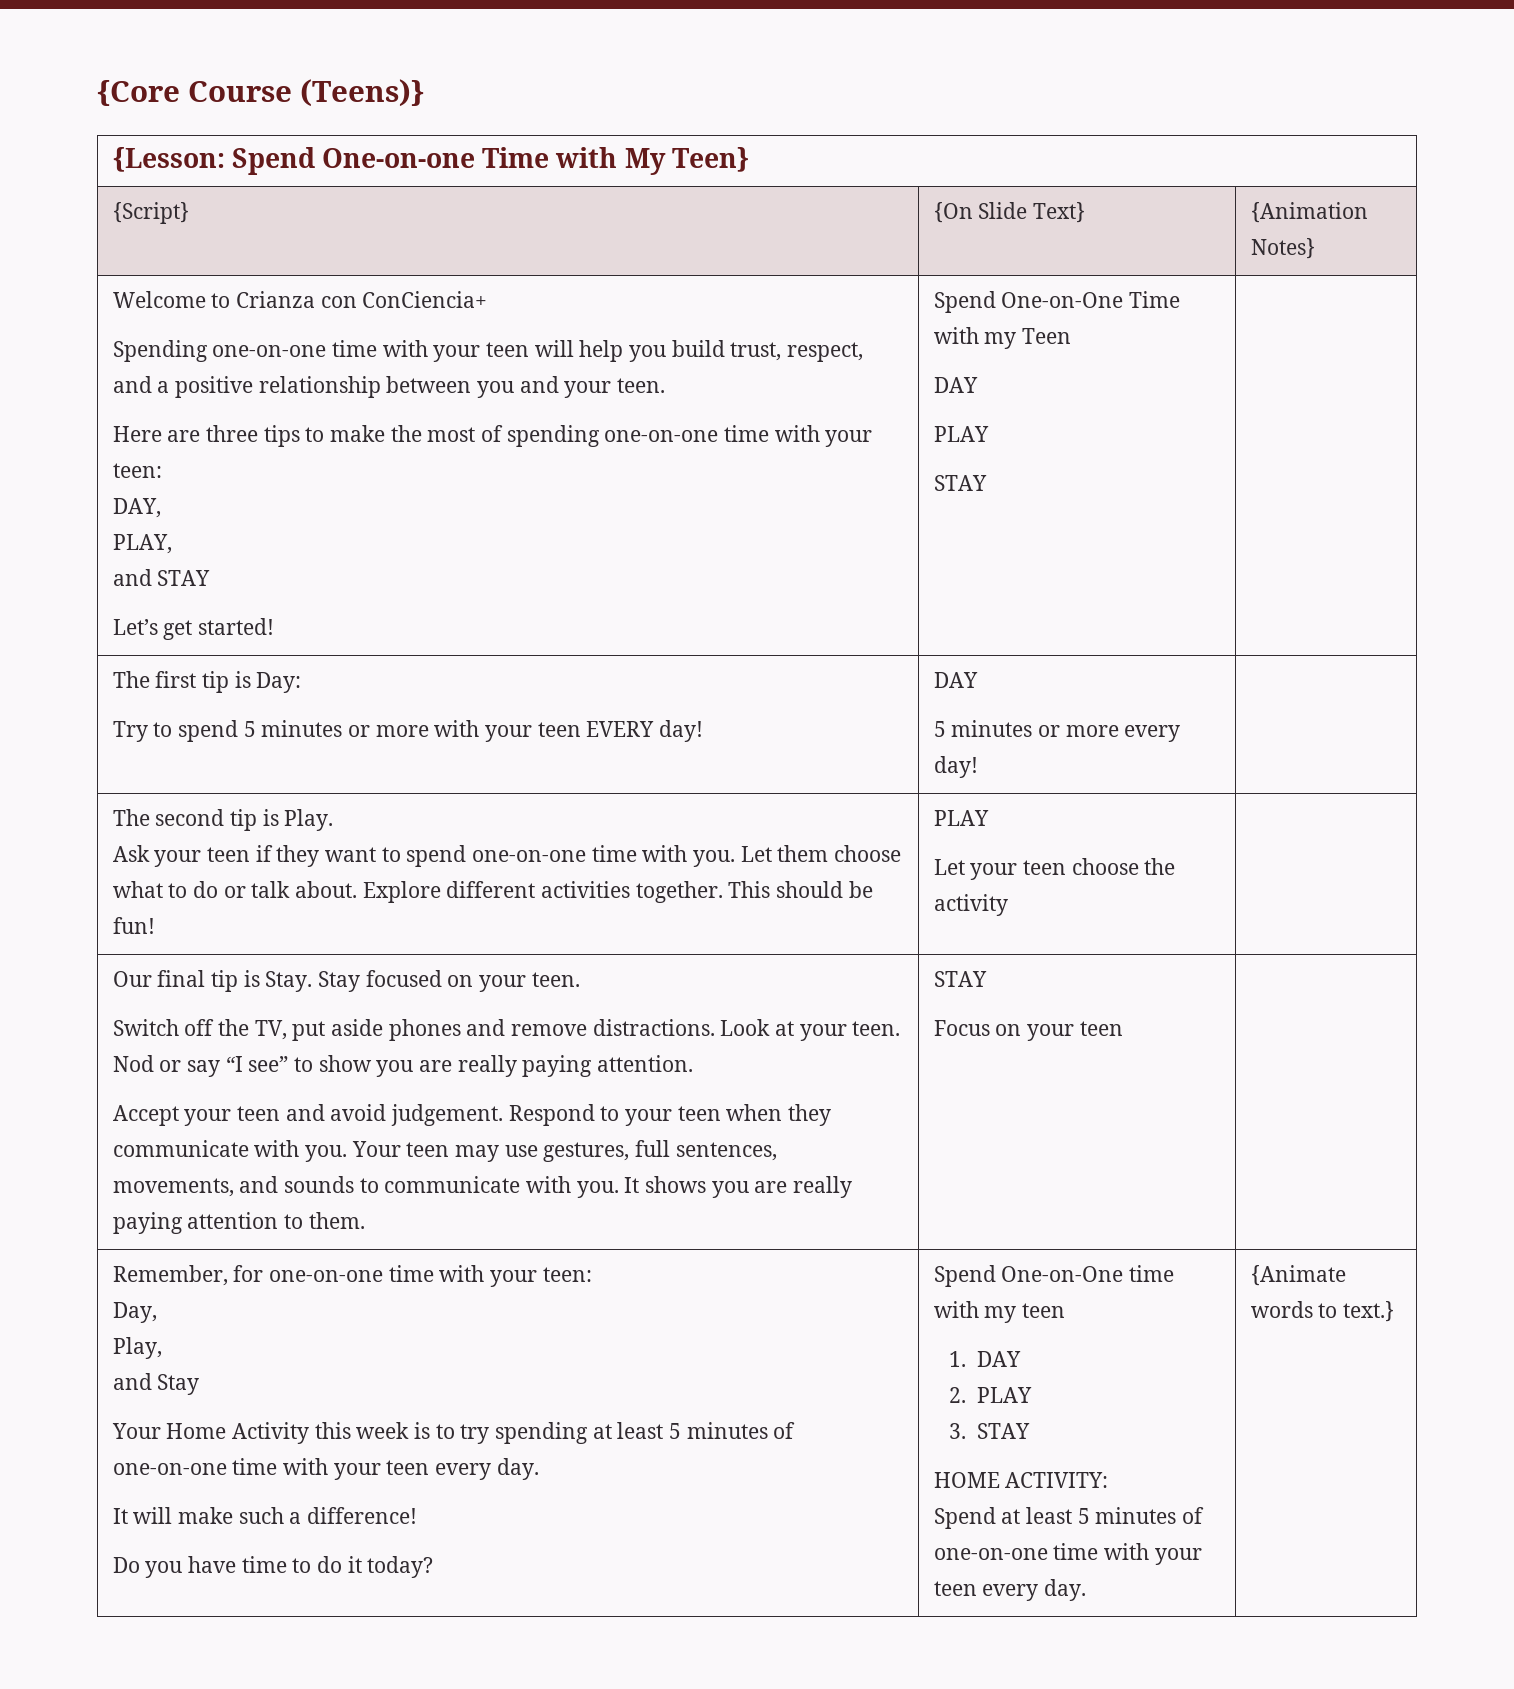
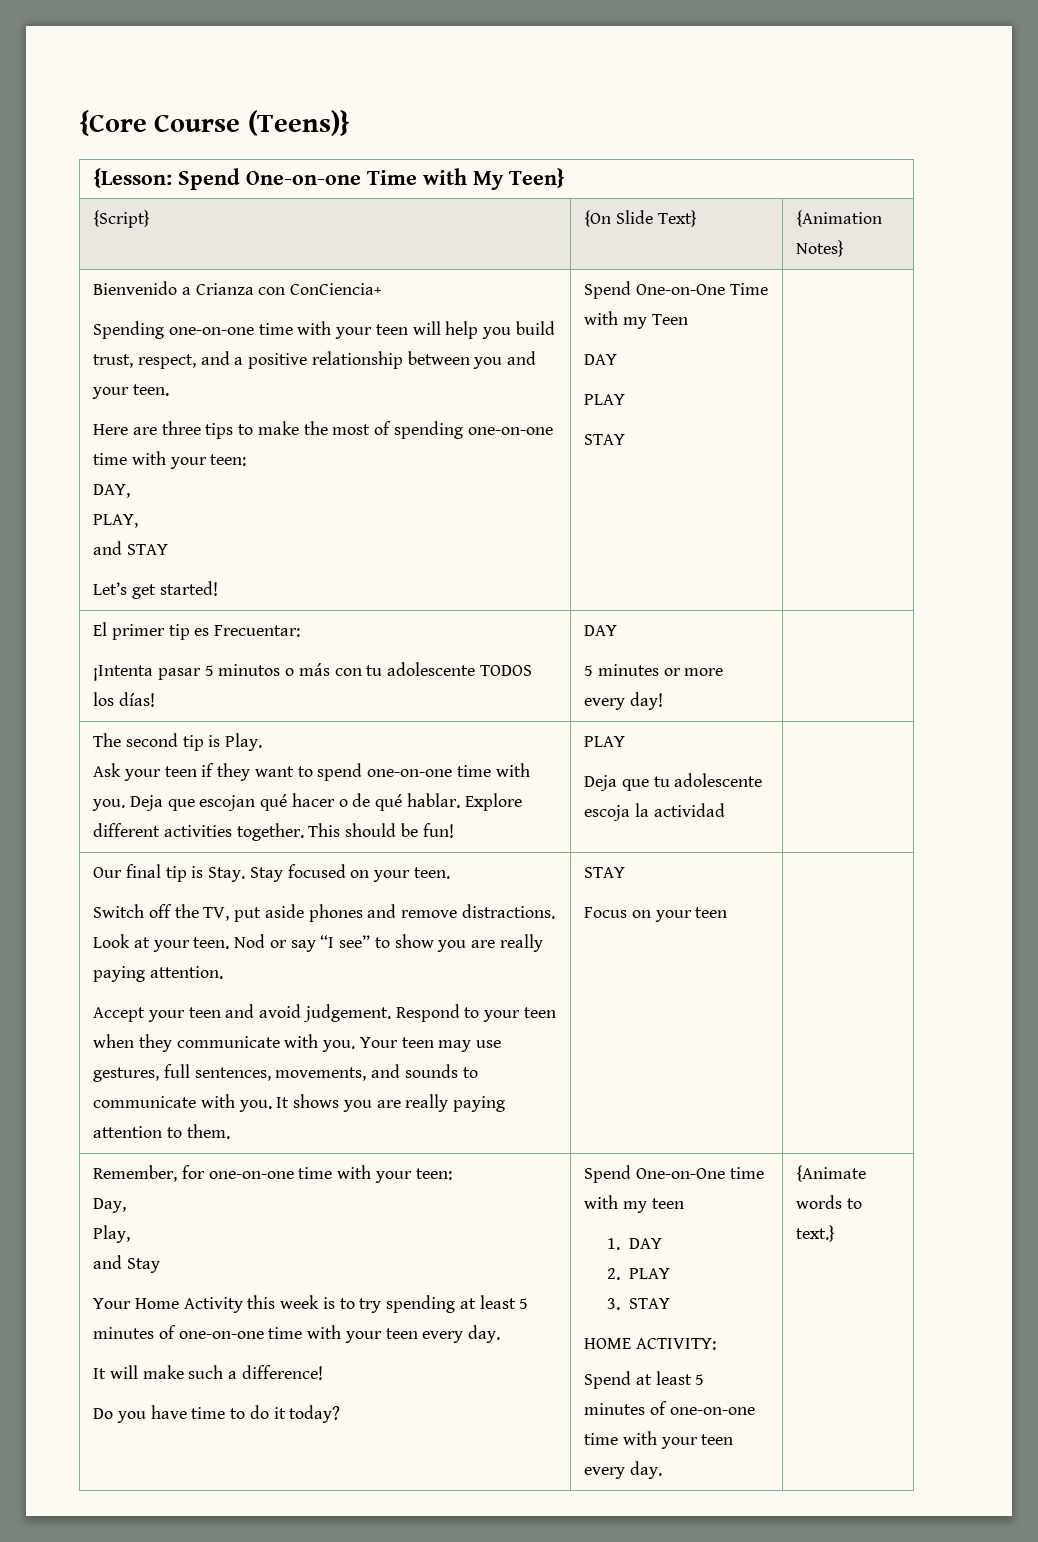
[112,291,231,308] Welcome to -> [93,281,191,295] Bienvenido a
[112,671,302,693] [112,720,704,742] The first tip is Day: // Try to spend 5 minutes or more with your teen EVERY day! -> [93,622,301,640] [93,662,532,681] [93,692,155,707] El primer tip es Frecuentar: // ¡Intenta pasar 5 minutos o más con tu adolescente TODOS los días!
[740,845,902,862] [112,881,358,898] Let them choose what to do or talk about. -> [129,793,460,811] Deja que escojan qué hacer o de qué hablar.
[933,858,1176,880] [933,894,1008,916] Let your teen choose the activity -> [584,773,763,791] [584,803,725,821] Deja que tu adolescente escoja la actividad

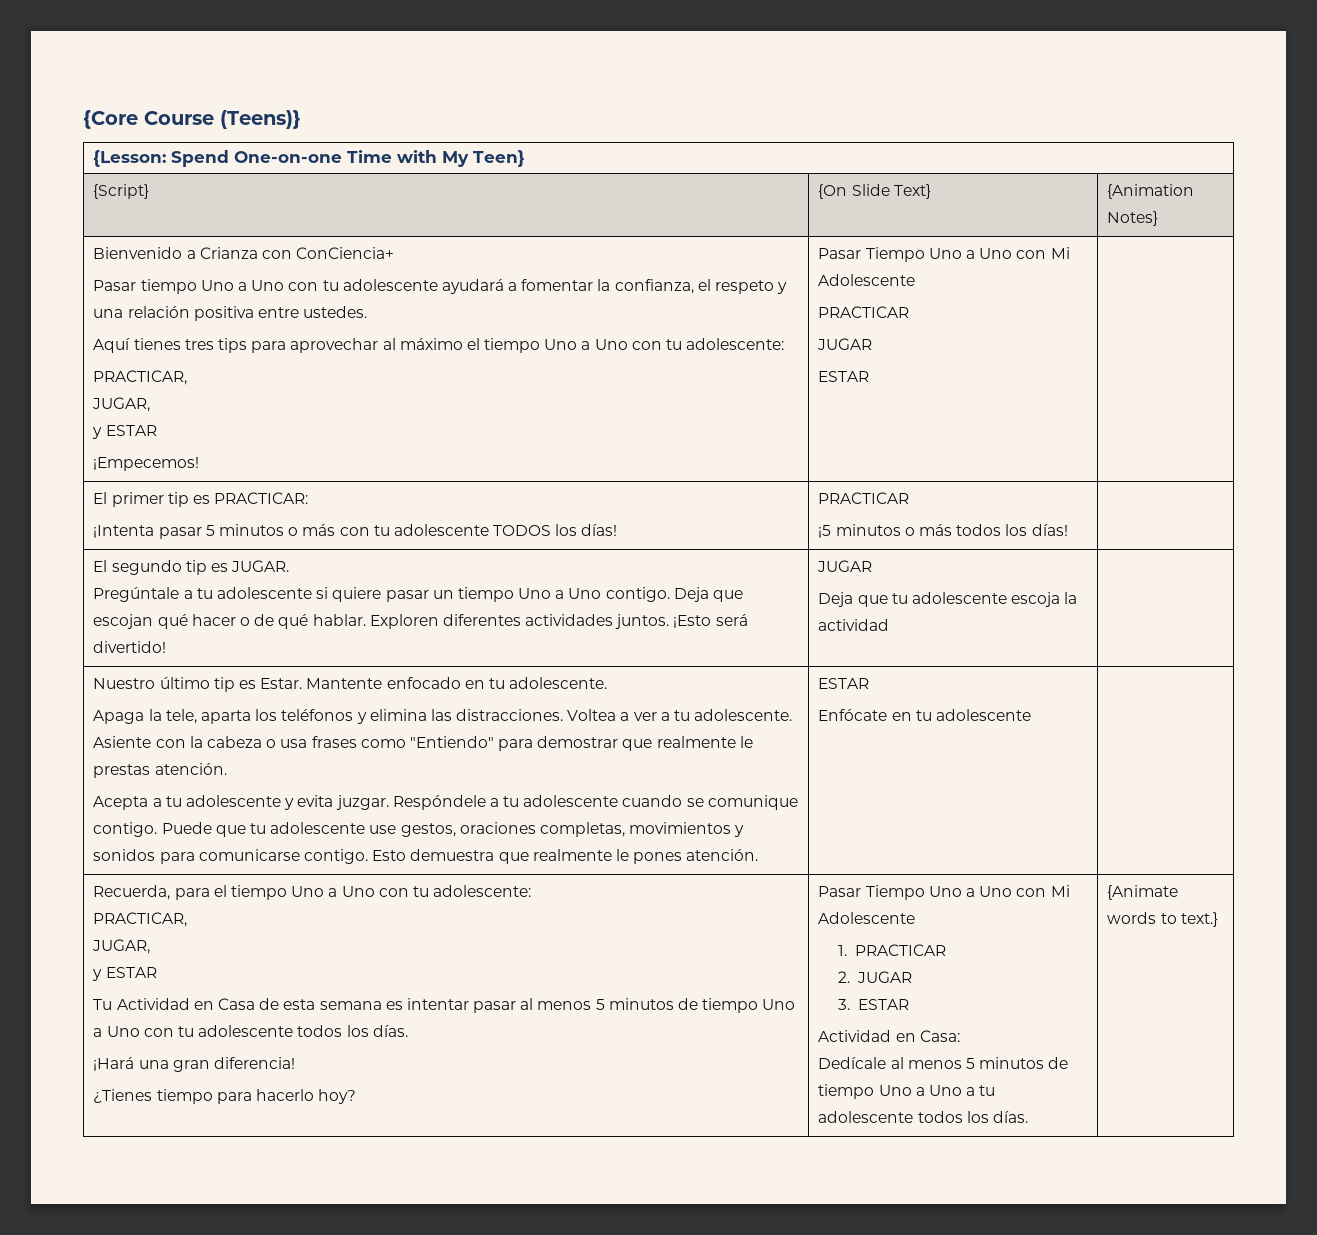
[93,321,555,339] [93,351,537,369] [92,384,169,399] [93,421,553,439] [93,451,247,469] [93,484,131,498] [93,514,139,528] [93,541,168,555] [93,581,218,599] [584,281,768,299] [584,311,688,329] [584,354,618,365] [584,394,626,405] [584,434,626,445] Spending one-on-one time with your teen will help you build trust, respect, and a positive relationship between you and your teen. // Here are three tips to make the most of spending one-on-one time with your teen: // DAY, // PLAY, // and STAY // Let’s get started! | Spend One-on-One Time with my Teen // DAY // PLAY // STAY -> [93,279,788,294] [93,306,368,321] [93,338,785,353] [93,370,188,385] [92,397,151,412] [92,425,157,439] [93,457,200,471] [818,247,1070,262] [818,274,916,286] [818,306,910,318] [817,338,873,350] [818,371,870,382] Pasar tiempo Uno a Uno con tu adolescente ayudará a fomentar la confianza, el respeto y una relación positiva entre ustedes. // Aquí tienes tres tips para aprovechar al máximo el tiempo Uno a Uno con tu adolescente: // PRACTICAR, // JUGAR, // y ESTAR // ¡Empecemos! | Pasar Tiempo Uno a Uno con Mi Adolescente // PRACTICAR // JUGAR // ESTAR
[214,625,301,637] Frecuentar: -> [214,492,309,504] PRACTICAR:
[584,625,618,636] [584,664,724,676] [584,692,663,710] [93,733,263,751] [93,763,530,781] [92,799,126,811] DAY // 5 minutes or more every day! | // The second tip is Play. // Ask your teen if they want to spend one-on-one time with you. -> [818,492,910,504] [818,524,1068,538] [93,560,290,575] [93,587,670,602] PRACTICAR // ¡5 minutos o más todos los días! | // El segundo tip es JUGAR. // Pregúntale a tu adolescente si quiere pasar un tiempo Uno a Uno contigo.
[464,793,522,811] [93,823,454,841] [584,736,626,747] Explore different activities together. This should be fun! | PLAY -> [369,614,748,629] [93,641,167,653] [817,560,873,572] Exploren diferentes actividades juntos. ¡Esto será divertido! | JUGAR
[93,864,450,882] [93,904,555,922] [93,934,543,952] [93,966,223,982] [93,1004,556,1022] [93,1034,502,1052] [93,1064,478,1082] [93,1094,506,1112] [93,1124,230,1139] [584,867,626,878] [584,907,728,922] [93,1165,452,1183] [93,1198,127,1213] [93,1225,131,1243] [93,1255,160,1273] [93,1295,529,1313] [93,1325,501,1343] [93,1365,323,1380] [93,1405,341,1423] [584,1165,764,1183] [584,1195,684,1213] Our final tip is Stay. Stay focused on your teen. // Switch off the TV, put aside phones and remove distractions. Look at your teen. Nod or say “I see” to show you are really paying attention. // Accept your teen and avoid judgement. Respond to your teen when they communicate with you. Your teen may use gestures, full sentences, movements, and sounds to communicate with you. It shows you are really paying attention to them. | STAY // Focus on your teen | // Remember, for one-on-one time with your teen: // Day, // Play, // and Stay // Your Home Activity this week is to try spending at least 5 minutes of one-on-one time with your teen every day. // It will make such a difference! // Do you have time to do it today? | Spend One-on-One time with my teen -> [93,677,608,692] [93,709,793,724] [93,736,753,751] [93,763,227,778] [93,795,798,810] [93,822,745,837] [93,849,759,864] [818,678,870,689] [818,709,1031,721] [93,885,532,900] [93,912,188,927] [92,939,151,954] [92,967,157,981] [93,998,796,1013] [93,1025,408,1037] [93,1057,295,1072] [93,1089,357,1104] [818,885,1070,900] [818,912,916,924] Nuestro último tip es Estar. Mantente enfocado en tu adolescente. // Apaga la tele, aparta los teléfonos y elimina las distracciones. Voltea a ver a tu adolescente. Asiente con la cabeza o usa frases como "Entiendo" para demostrar que realmente le prestas atención. // Acepta a tu adolescente y evita juzgar. Respóndele a tu adolescente cuando se comunique contigo. Puede que tu adolescente use gestos, oraciones completas, movimientos y sonidos para comunicarse contigo. Esto demuestra que realmente le pones atención. | ESTAR // Enfócate en tu adolescente | // Recuerda, para el tiempo Uno a Uno con tu adolescente: // PRACTICAR, // JUGAR, // y ESTAR // Tu Actividad en Casa de esta semana es intentar pasar al menos 5 minutos de tiempo Uno a Uno con tu adolescente todos los días. // ¡Hará una gran diferencia! // ¿Tienes tiempo para hacerlo hoy? | Pasar Tiempo Uno a Uno con Mi Adolescente
[628,1238,662,1249] DAY -> [855,944,947,956] PRACTICAR
[628,1268,670,1279] PLAY -> [857,971,913,983] JUGAR
[628,1298,670,1309] [584,1338,716,1350] [584,1371,705,1389] [584,1401,755,1415] [584,1431,734,1449] [584,1461,662,1479] STAY // HOME ACTIVITY: // Spend at least 5 minutes of one-on-one time with your teen every day. -> [858,999,910,1010] [818,1030,960,1042] [818,1057,1069,1069] [818,1084,996,1099] [818,1111,1028,1123] ESTAR // Actividad en Casa: // Dedícale al menos 5 minutos de tiempo Uno a Uno a tu adolescente todos los días.

